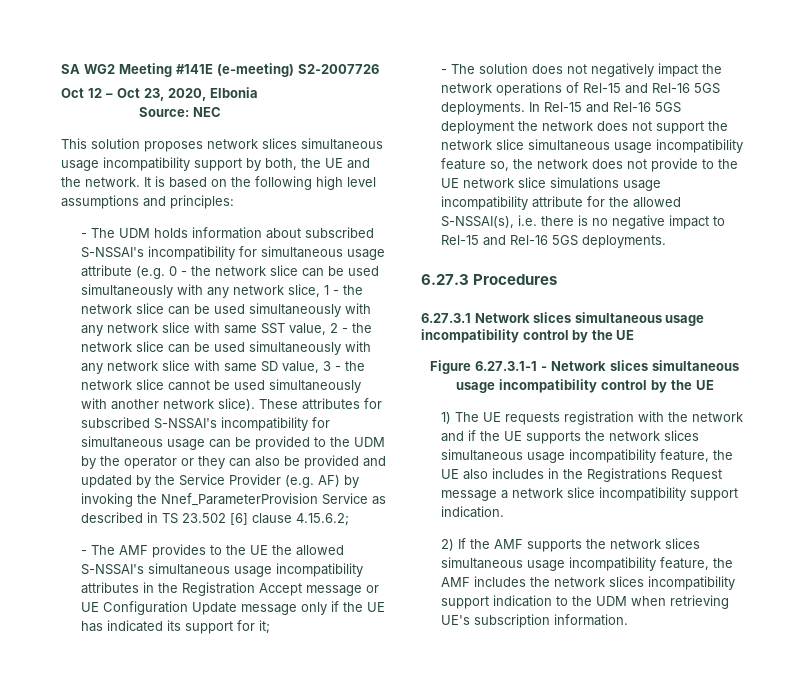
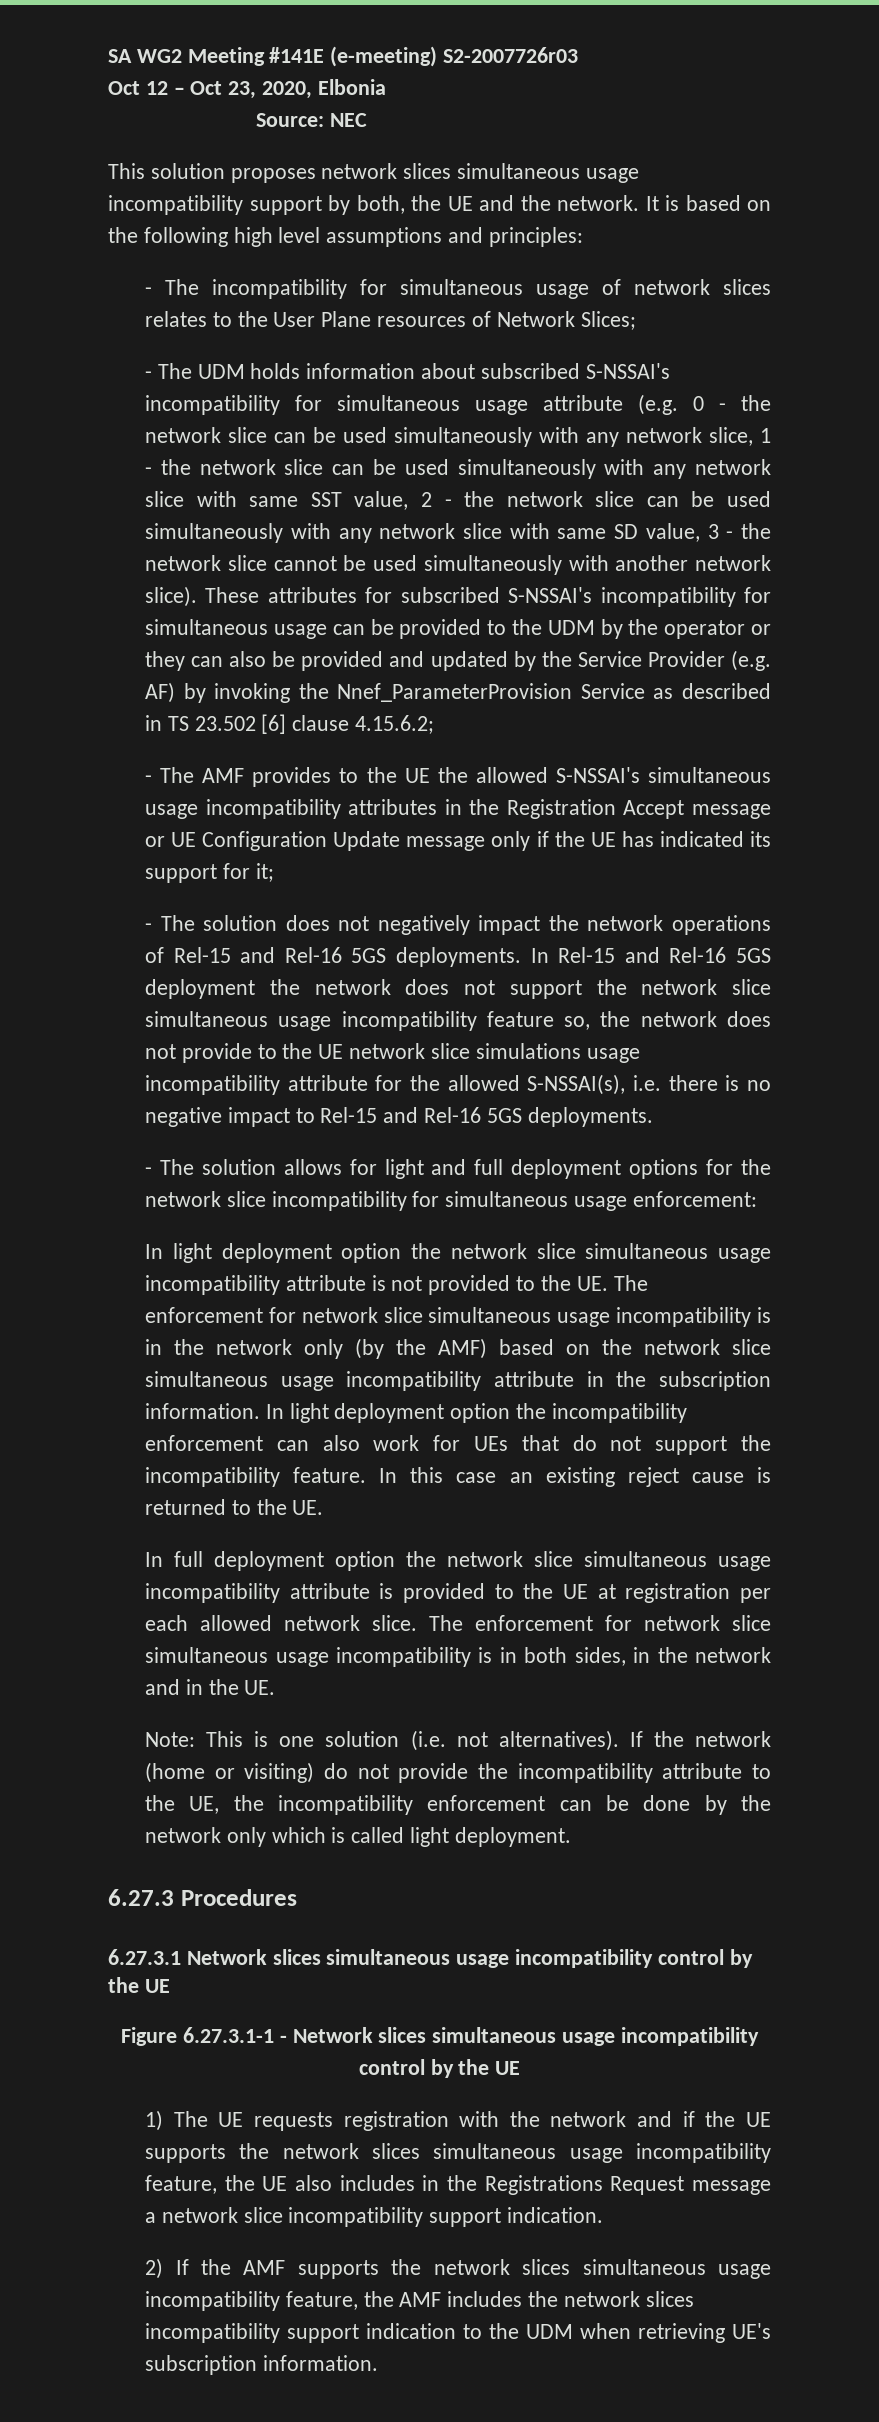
[298,64,379,74] S2-2007726 -> [443,47,579,63] S2-2007726r03
(234, 202) none -> [145,279,771,299] [145,311,636,330] // - The incompatibility for simultaneous usage of network slices relates to the User Plane resources of Network Slices;
(666, 241) none -> [145,1159,772,1179] [145,1191,757,1211] [145,1243,771,1263] [145,1275,648,1295] [145,1307,771,1327] [145,1338,771,1359] [145,1371,771,1391] [145,1403,687,1423] [145,1435,772,1455] [145,1467,771,1487] [145,1499,324,1515] [145,1551,771,1571] [145,1583,772,1603] [145,1615,771,1631] [145,1647,771,1667] [145,1679,276,1695] [145,1730,771,1751] [145,1762,771,1783] [145,1795,772,1815] [145,1827,571,1847] // - The solution allows for light and full deployment options for the network slice incompatibility for simultaneous usage enforcement: // In light deployment option the network slice simultaneous usage incompatibility attribute is not provided to the UE. The enforcement for network slice simultaneous usage incompatibility is in the network only (by the AMF) based on the network slice simultaneous usage incompatibility attribute in the subscription information. In light deployment option the incompatibility enforcement can also work for UEs that do not support the incompatibility feature. In this case an existing reject cause is returned to the UE. // In full deployment option the network slice simultaneous usage incompatibility attribute is provided to the UE at registration per each allowed network slice. The enforcement for network slice simultaneous usage incompatibility is in both sides, in the network and in the UE. // Note: This is one solution (i.e. not alternatives). If the network (home or visiting) do not provide the incompatibility attribute to the UE, the incompatibility enforcement can be done by the network only which is called light deployment.

